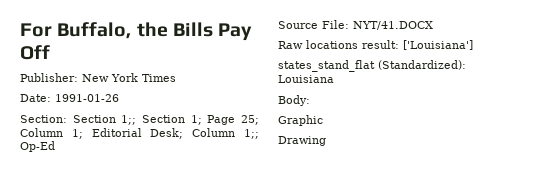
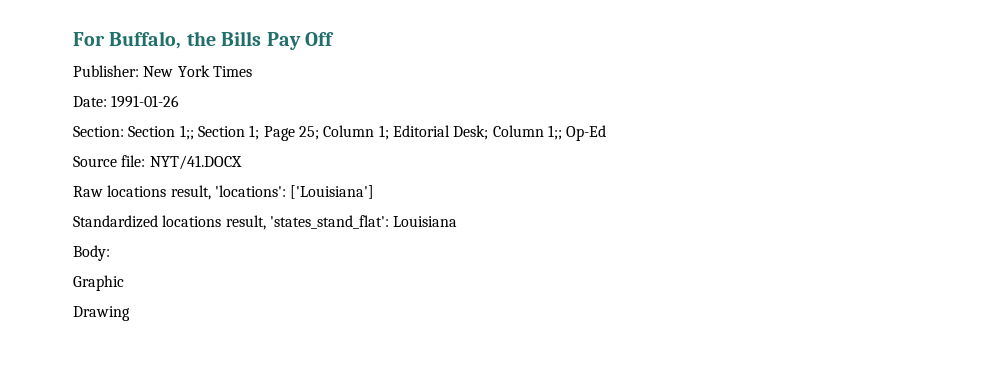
[322,20,349,29] File: -> [121,155,146,167] file:
[362,40,399,49] result: -> [170,185,286,200] result, 'locations':
[278,60,466,72] states_stand_flat (Standardized): -> [73,215,389,230] Standardized locations result, 'states_stand_flat':

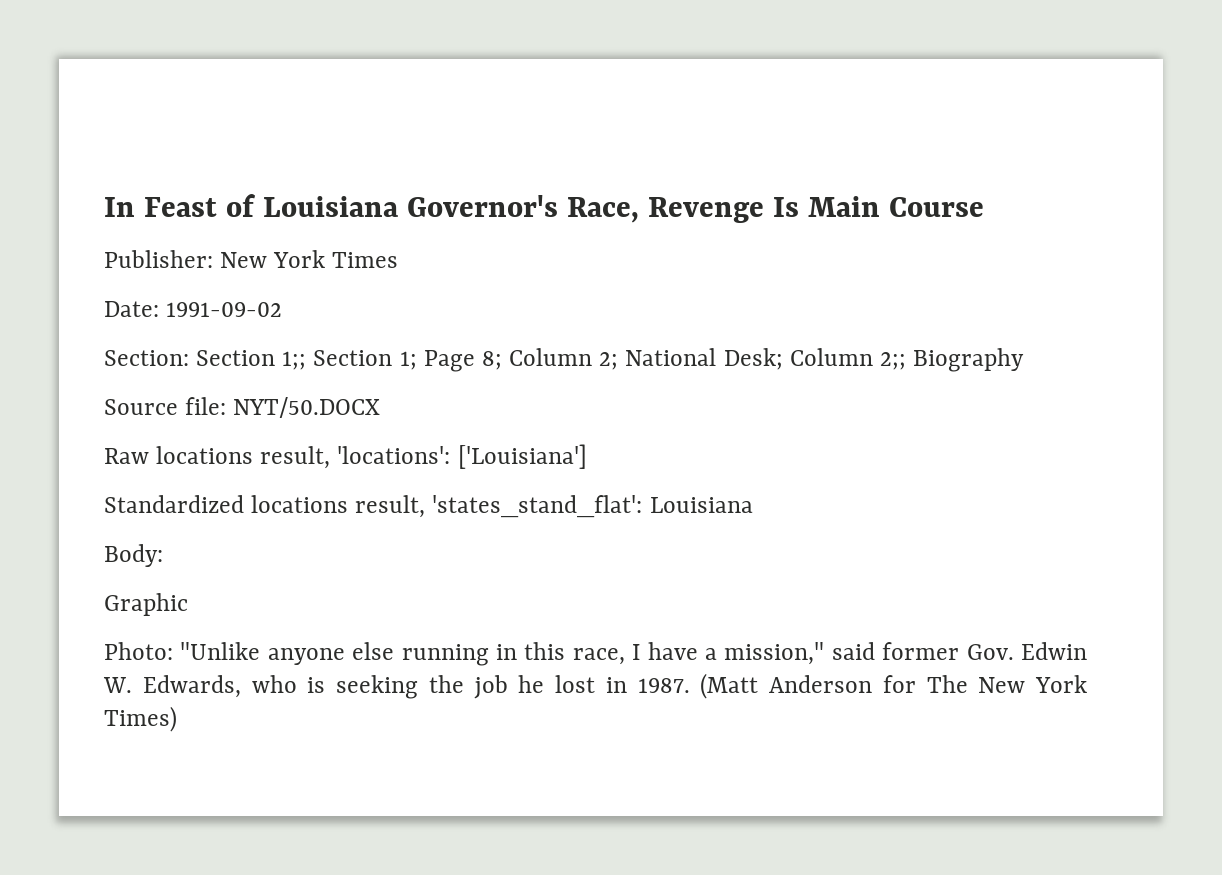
[73,31,334,50] For Buffalo, the Bills Pay Off -> [104,194,985,223] In Feast of Louisiana Governor's Race, Revenge Is Main Course
[111,95,180,108] 1991-01-26 -> [166,302,283,317] 1991-09-02
[298,125,607,141] 25; Column 1; Editorial Desk; Column 1;; Op-Ed -> [481,348,1025,372] 8; Column 2; National Desk; Column 2;; Biography
[149,155,242,170] NYT/41.DOCX -> [233,397,381,418] NYT/50.DOCX
[73,306,130,321] Drawing -> [104,642,1087,666] [103,673,1087,699] [104,706,177,732] Photo: "Unlike anyone else running in this race, I have a mission," said former Gov. Edwin W. Edwards, who is seeking the job he lost in 1987. (Matt Anderson for The New York Times)

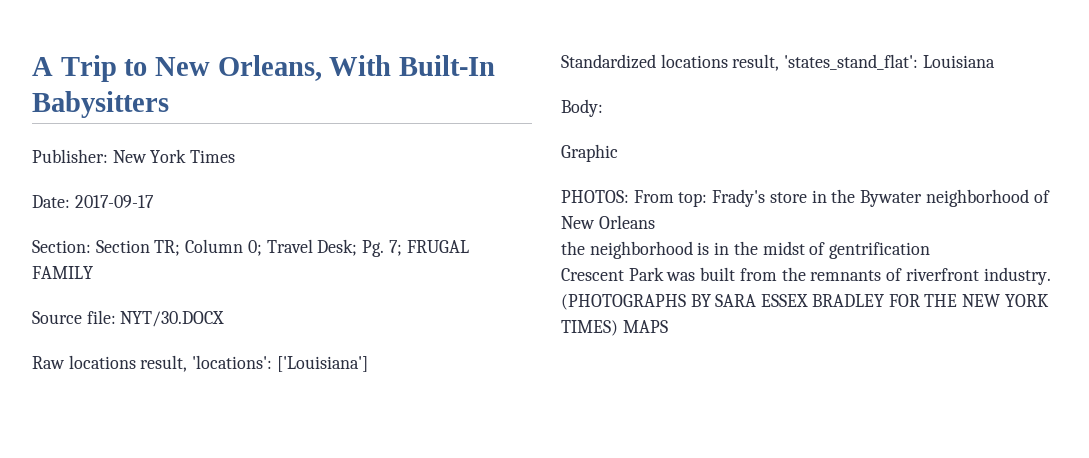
[104,194,985,223] In Feast of Louisiana Governor's Race, Revenge Is Main Course -> [32,55,496,82] [32,91,169,118] A Trip to New Orleans, With Built-In Babysitters
[166,302,283,317] 1991-09-02 -> [74,195,154,208] 2017-09-17
[282,348,1025,372] 1;; Section 1; Page 8; Column 2; National Desk; Column 2;; Biography -> [154,239,469,257] [32,266,93,279] TR; Column 0; Travel Desk; Pg. 7; FRUGAL FAMILY
[233,397,381,418] NYT/50.DOCX -> [120,311,225,327] NYT/30.DOCX
[104,642,1087,666] [103,673,1087,699] [104,706,177,732] Photo: "Unlike anyone else running in this race, I have a mission," said former Gov. Edwin W. Edwards, who is seeking the job he lost in 1987. (Matt Anderson for The New York Times) -> [561,189,1050,207] [561,215,655,229] [561,241,931,259] [561,267,1051,285] [561,294,1049,310] [561,320,668,336] PHOTOS: From top: Frady's store in the Bywater neighborhood of New Orleans // the neighborhood is in the midst of gentrification // Crescent Park was built from the remnants of riverfront industry. (PHOTOGRAPHS BY SARA ESSEX BRADLEY FOR THE NEW YORK TIMES) MAPS

